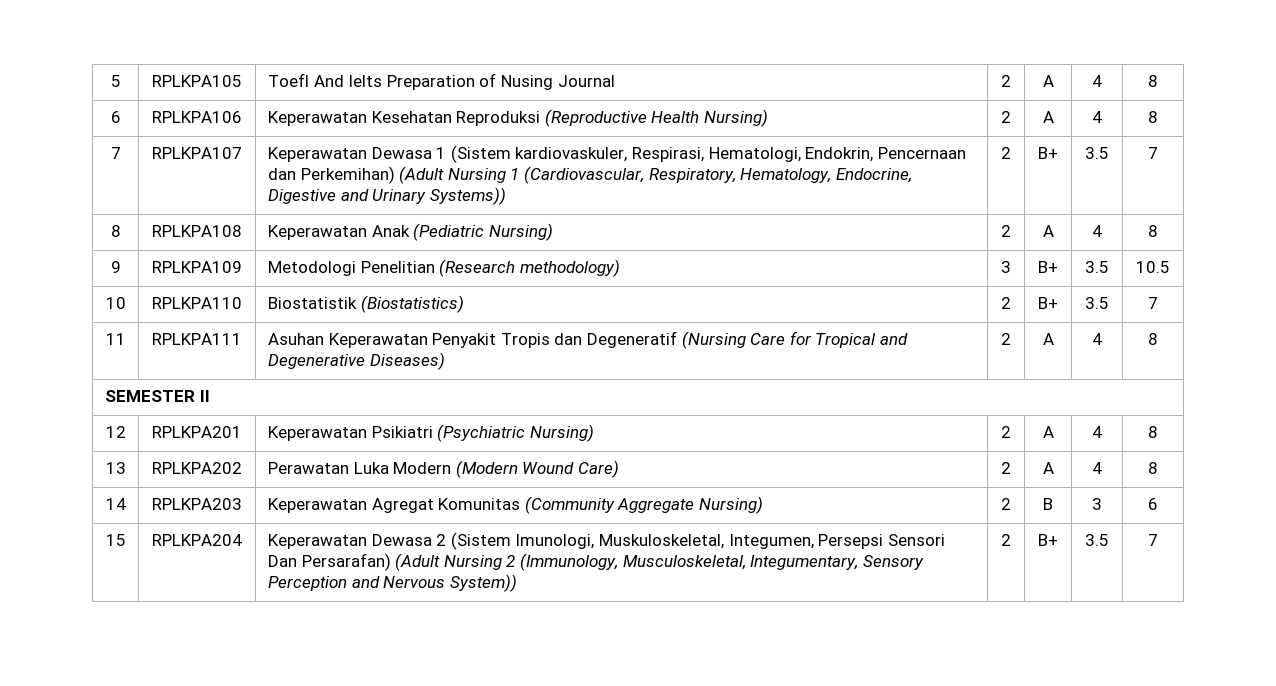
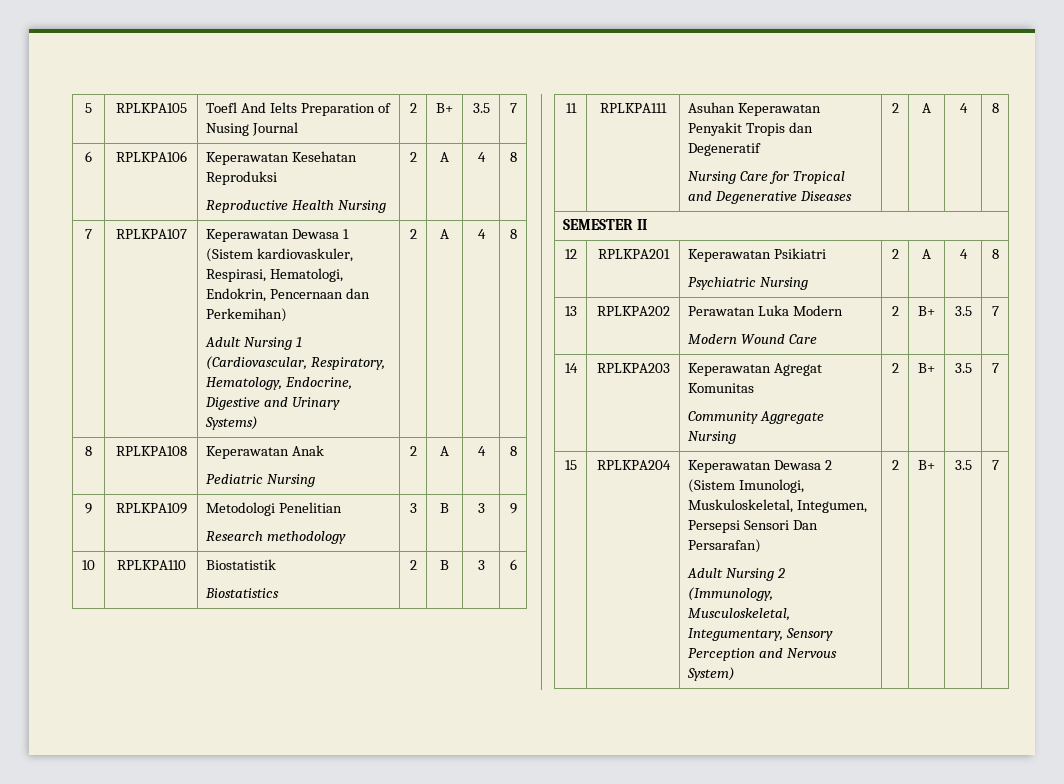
[1042,75,1054,87] [1092,75,1102,87] [1148,75,1158,87] A | 4 | 8 -> [436,103,453,113] [472,103,490,113] [509,103,517,113] B+ | 3.5 | 7
[544,109,768,127] (Reproductive Health Nursing) -> [206,200,387,213] // Reproductive Health Nursing
[399,166,445,184] (Adult -> [205,337,242,347] // Adult
[429,187,506,205] [1001,147,1011,159] [1038,147,1058,159] [1085,147,1109,159] [1148,147,1158,159] Systems)) | 2 | B+ | 3.5 | 7 -> [205,416,259,430] [409,229,417,239] [440,229,449,239] [477,229,486,239] [509,229,517,239] Systems) | 2 | A | 4 | 8
[413,223,553,241] (Pediatric Nursing) -> [206,474,316,487] // Pediatric Nursing
[439,259,620,277] [1001,261,1011,273] [1038,261,1058,273] [1085,261,1109,273] [1136,261,1170,273] (Research methodology) | 3 | B+ | 3.5 | 10.5 -> [206,531,347,544] [409,503,417,513] [440,503,449,513] [477,503,485,513] [509,503,517,514] // Research methodology | 3 | B | 3 | 9
[360,295,464,313] [1001,297,1011,309] [1038,297,1058,309] [1085,297,1109,309] [1148,297,1158,309] (Biostatistics) | 2 | B+ | 3.5 | 7 -> [205,588,280,598] [409,560,417,570] [440,560,449,570] [477,560,485,570] [509,559,517,570] // Biostatistics | 2 | B | 3 | 6
[681,331,746,349] (Nursing -> [688,171,737,184] // Nursing
[369,352,445,370] Diseases) -> [800,191,853,201] Diseases
[437,424,594,442] (Psychiatric Nursing) -> [688,277,809,290] // Psychiatric Nursing
[455,460,619,478] [1001,462,1011,474] [1042,462,1054,474] [1092,462,1102,474] [1148,462,1158,474] (Modern Wound Care) | 2 | A | 4 | 8 -> [688,334,818,344] [891,306,899,316] [918,306,935,316] [954,306,972,316] [991,306,999,316] // Modern Wound Care | 2 | B+ | 3.5 | 7
[524,496,763,514] [1001,498,1011,510] [1043,498,1053,510] [1092,498,1102,510] [1148,498,1158,510] (Community Aggregate Nursing) | 2 | B | 3 | 6 -> [688,411,825,424] [688,431,737,444] [891,363,899,373] [918,363,935,373] [954,363,972,373] [991,363,999,373] // Community Aggregate Nursing | 2 | B+ | 3.5 | 7
[395,553,441,571] (Adult -> [687,568,724,578] // Adult
[449,574,517,592] System)) -> [687,667,736,681] System)

